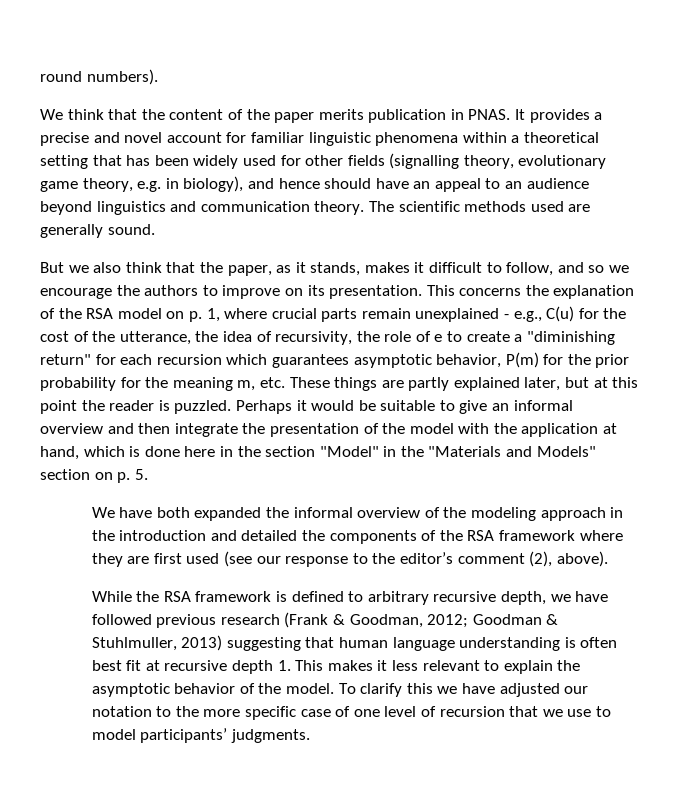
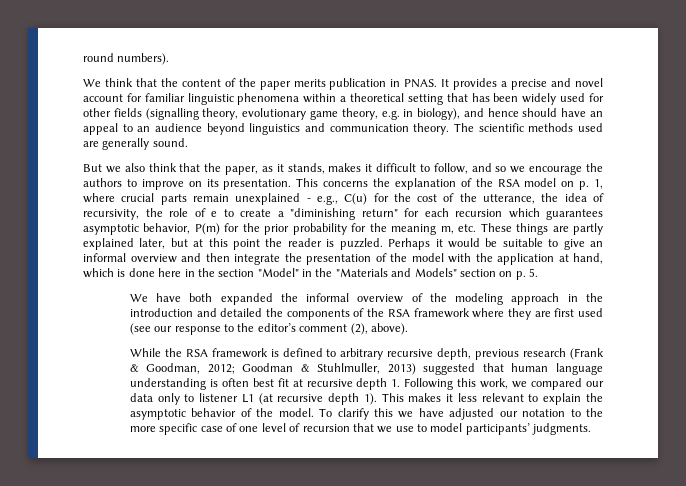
[550,591,609,602] [91,614,152,625] we have followed -> (472, 354) none
[226,637,301,651] suggesting -> [423,363,476,375] suggested
(291, 665) none -> [404,378,604,390] [129,393,377,405] Following this work, we compared our data only to listener L1 (at recursive depth 1).

